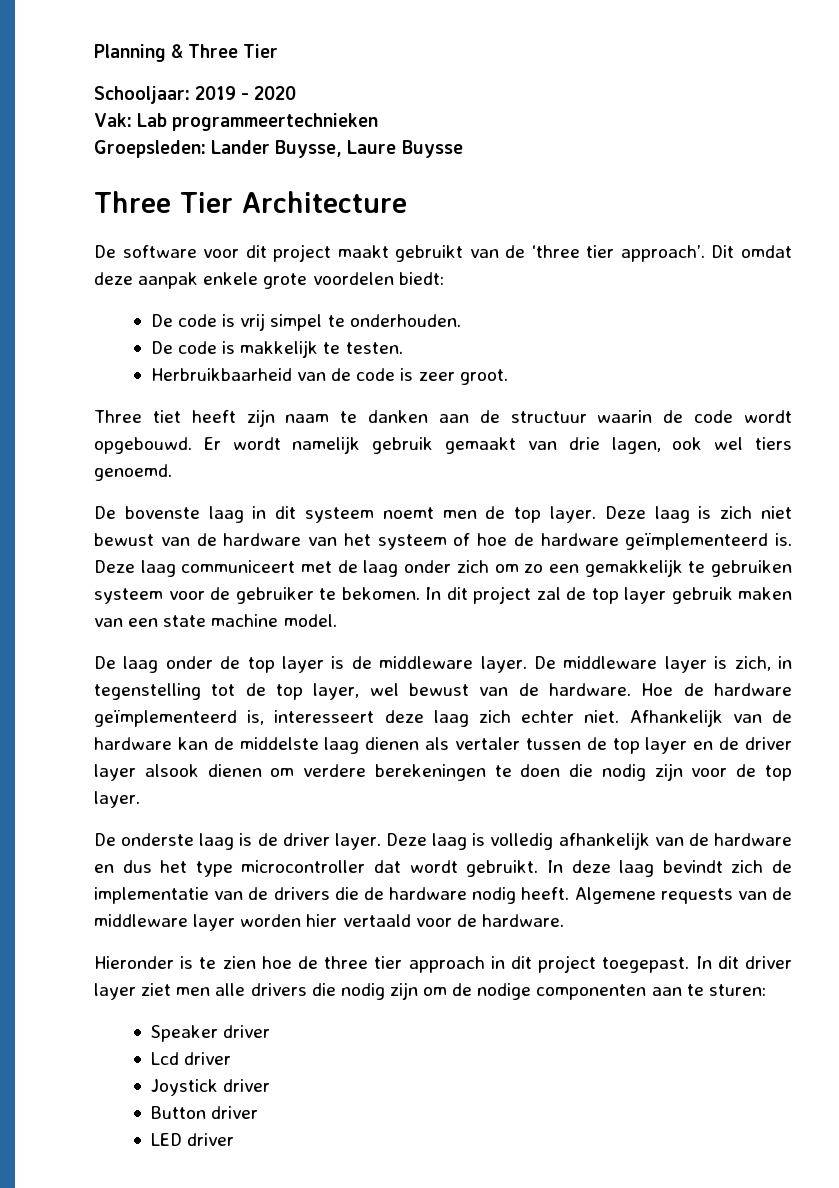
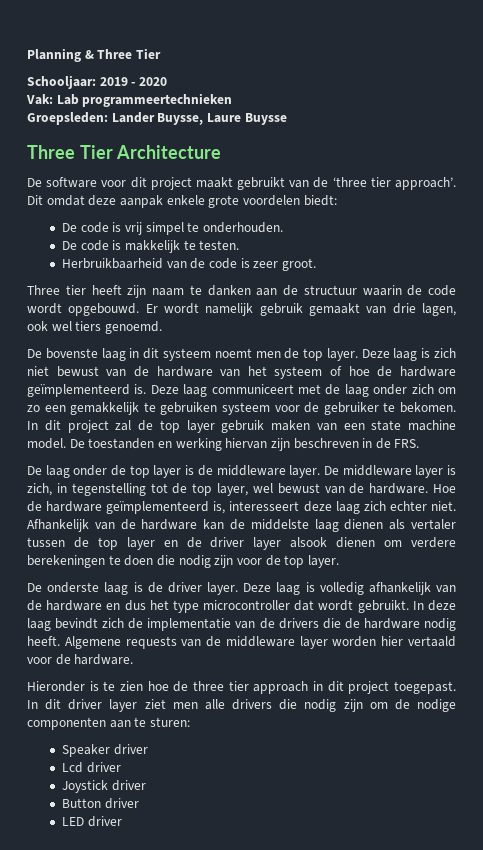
[152,410,181,423] tiet -> [65,285,86,295] tier
(337, 620) none -> [69,438,420,451] De toestanden en werking hiervan zijn beschreven in de FRS.

